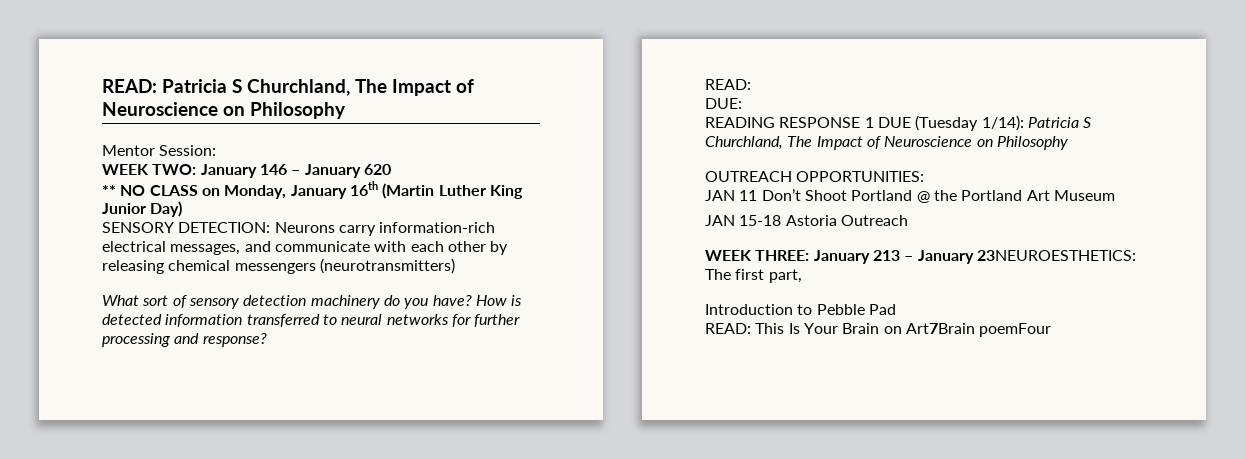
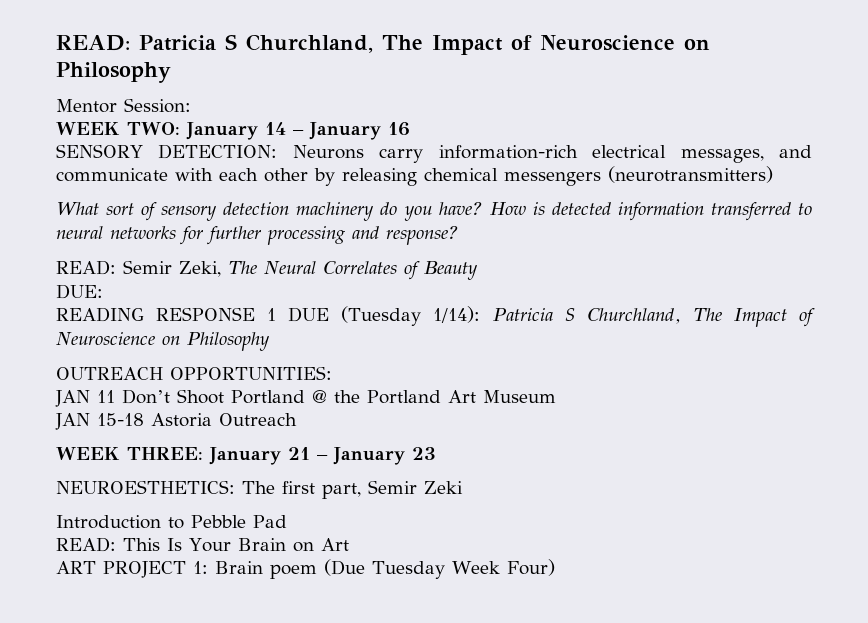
[259,164,391,178] [102,181,523,199] [102,201,183,217] 146 – January 620 // ** NO CLASS on Monday, January 16th (Martin Luther King Junior Day) -> [265,122,410,140] 14 – January 16
(751, 84) none -> [123,260,478,280] Semir Zeki, The Neural Correlates of Beauty
[872,250,1136,264] 213 – January 23NEUROESTHETICS: -> [288,447,436,465] [56,480,235,494] 21 – January 23 // NEUROESTHETICS:
(802, 276) none -> [368,480,463,494] Semir Zeki
[905,323,1052,337] Art7Brain poemFour -> [320,538,349,551] [56,559,555,579] Art // ART PROJECT 1: Brain poem (Due Tuesday Week Four)

